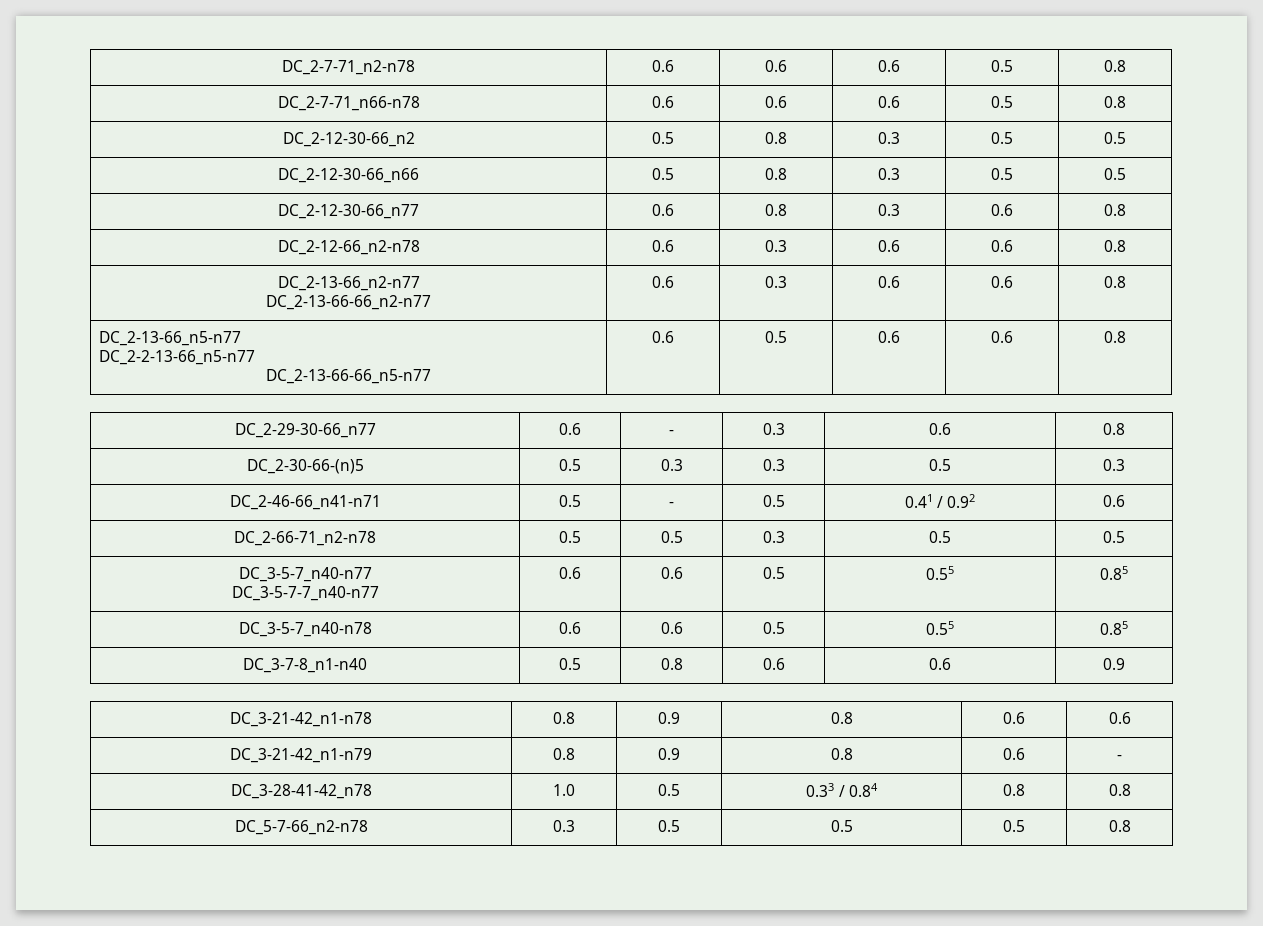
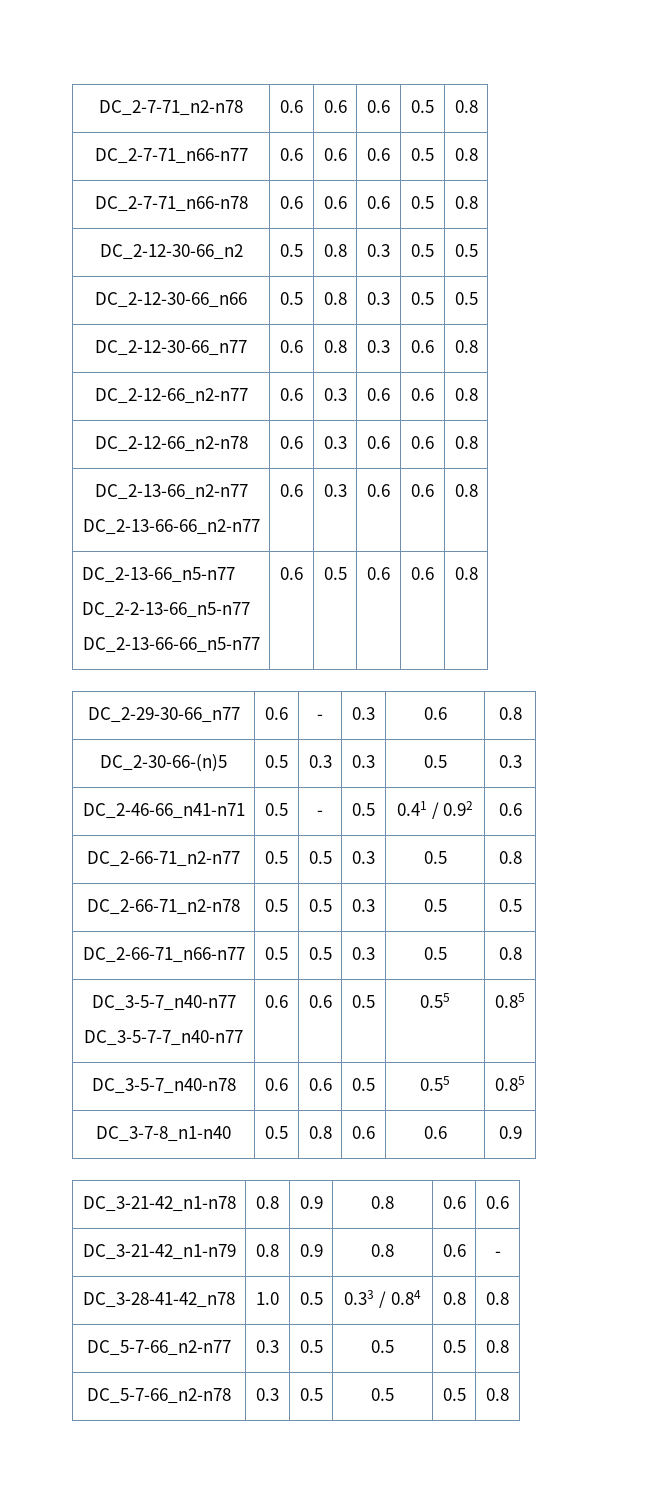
(1126, 66) none -> [94,148,248,164] [280,148,303,161] [323,148,347,161] [367,148,390,161] [411,148,434,161] [454,148,478,161] // DC_2-7-71_n66-n77 | 0.6 | 0.6 | 0.6 | 0.5 | 0.8
(1126, 210) none -> [94,388,248,404] [280,388,303,401] [323,388,347,401] [367,388,390,401] [411,388,434,401] [454,388,478,401] // DC_2-12-66_n2-n77 | 0.6 | 0.3 | 0.6 | 0.6 | 0.8
(1125, 501) none -> [87,851,240,867] [265,851,288,864] [308,851,332,864] [352,851,375,864] [423,851,447,864] [498,851,522,864] // DC_2-66-71_n2-n77 | 0.5 | 0.5 | 0.3 | 0.5 | 0.8
(1125, 537) none -> [82,947,245,963] [265,947,288,960] [308,947,332,960] [352,947,375,960] [423,947,447,960] [498,947,522,960] // DC_2-66-71_n66-n77 | 0.5 | 0.5 | 0.3 | 0.5 | 0.8
(1131, 790) none -> [87,1340,231,1356] [256,1340,279,1353] [299,1340,323,1353] [371,1340,394,1353] [442,1340,466,1353] [486,1340,509,1353] // DC_5-7-66_n2-n77 | 0.3 | 0.5 | 0.5 | 0.5 | 0.8

